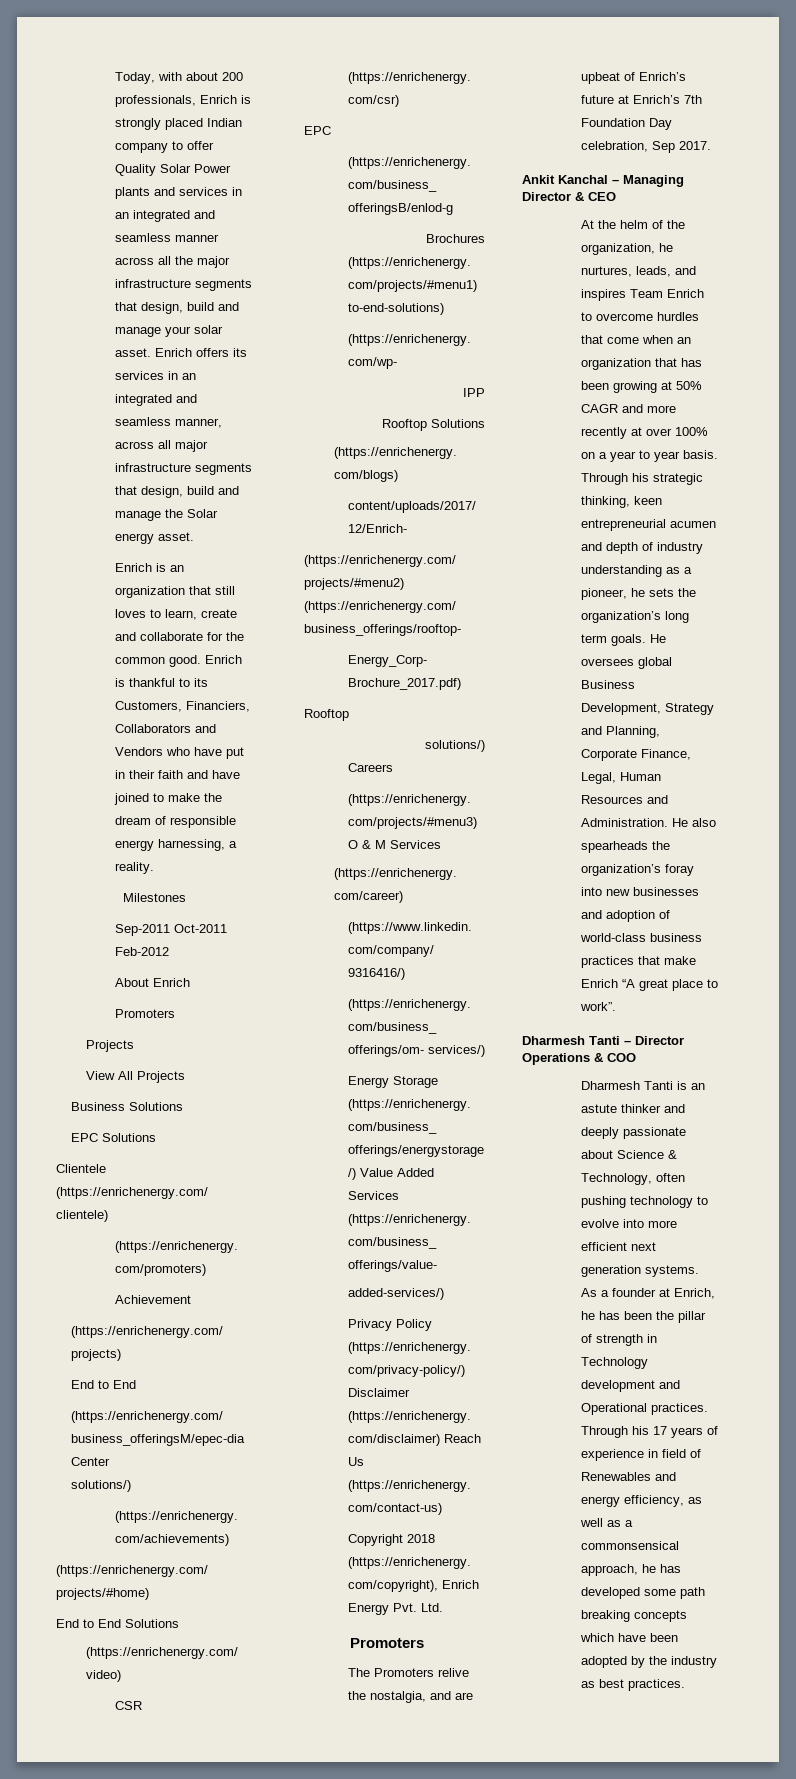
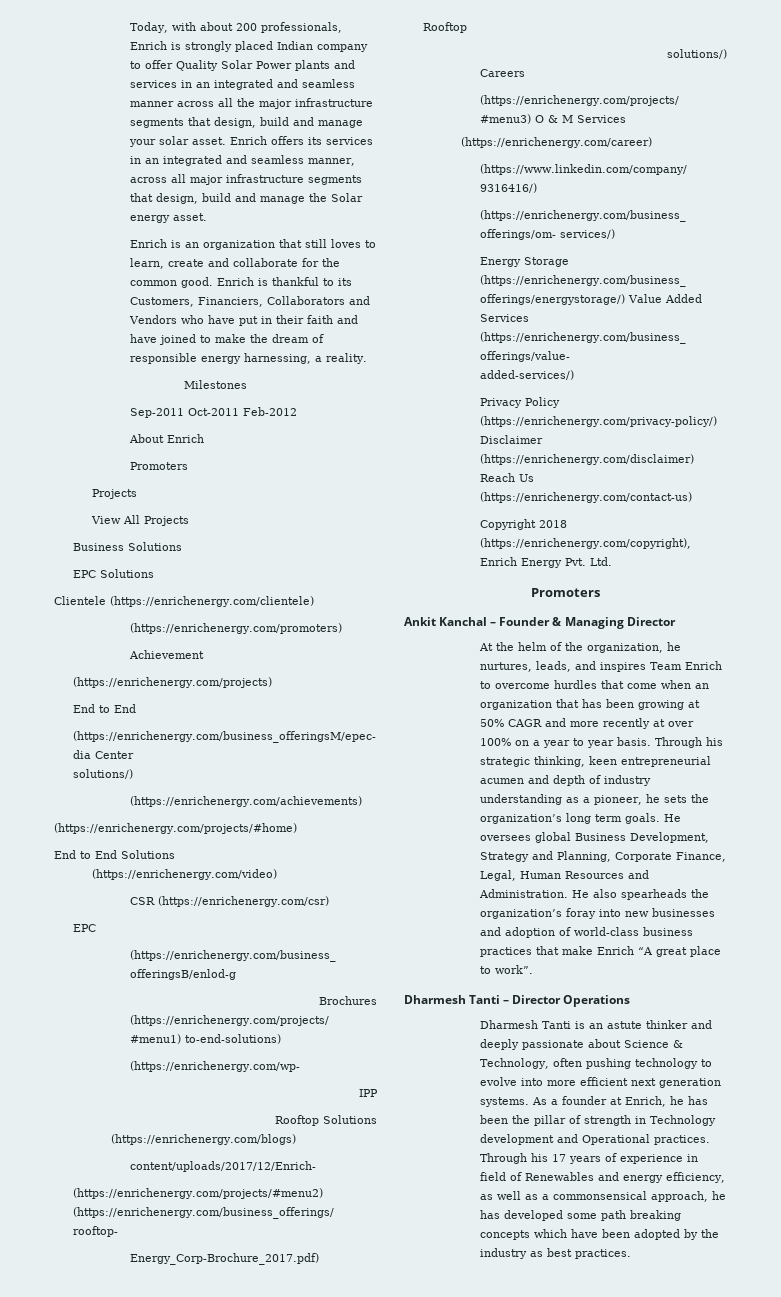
[347,1668,469,1677] [347,1691,473,1703] [580,72,686,84] [580,95,702,104] [580,118,672,130] [580,141,711,153] // The Promoters relive the nostalgia, and are upbeat of Enrich’s future at Enrich’s 7th Foundation Day celebration, Sep 2017. -> (600, 592) none
(619, 181) none -> [499,617,562,626] Founder &
[575,192,616,201] & CEO -> (676, 621) none
[594,1053,636,1062] & COO -> (631, 1001) none

